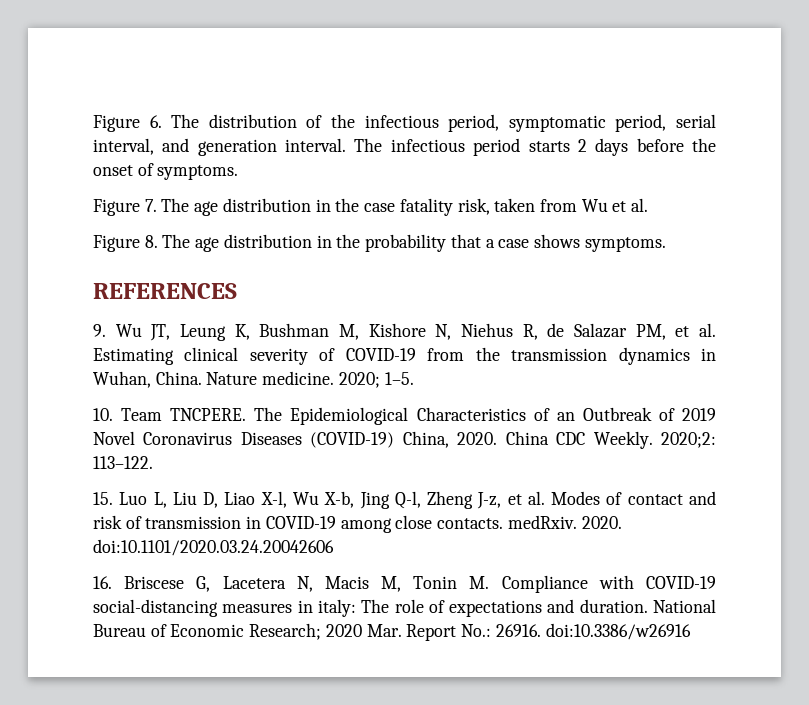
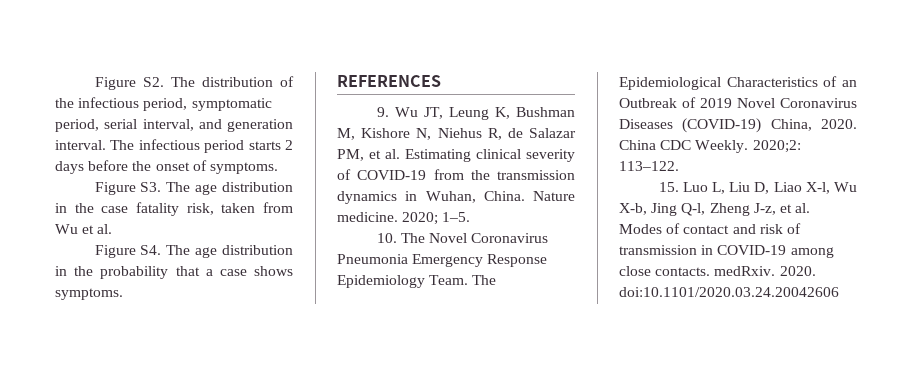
[93,115,162,132] Figure 6. -> [94,77,164,90] Figure S2.
[144,199,157,212] 7. -> [140,182,162,192] S3.
[144,235,158,248] 8. -> [140,245,162,255] S4.
[121,408,247,421] Team TNCPERE. -> [400,233,549,243] [337,254,548,267] [337,275,469,288] The Novel Coronavirus Pneumonia Emergency Response Epidemiology Team.
[93,575,716,593] [93,599,716,617] [93,623,691,641] // 16. Briscese G, Lacetera N, Macis M, Tonin M. Compliance with COVID-19 social-distancing measures in italy: The role of expectations and duration. National Bureau of Economic Research; 2020 Mar. Report No.: 26916. doi:10.3386/w26916 -> (839, 292) none

